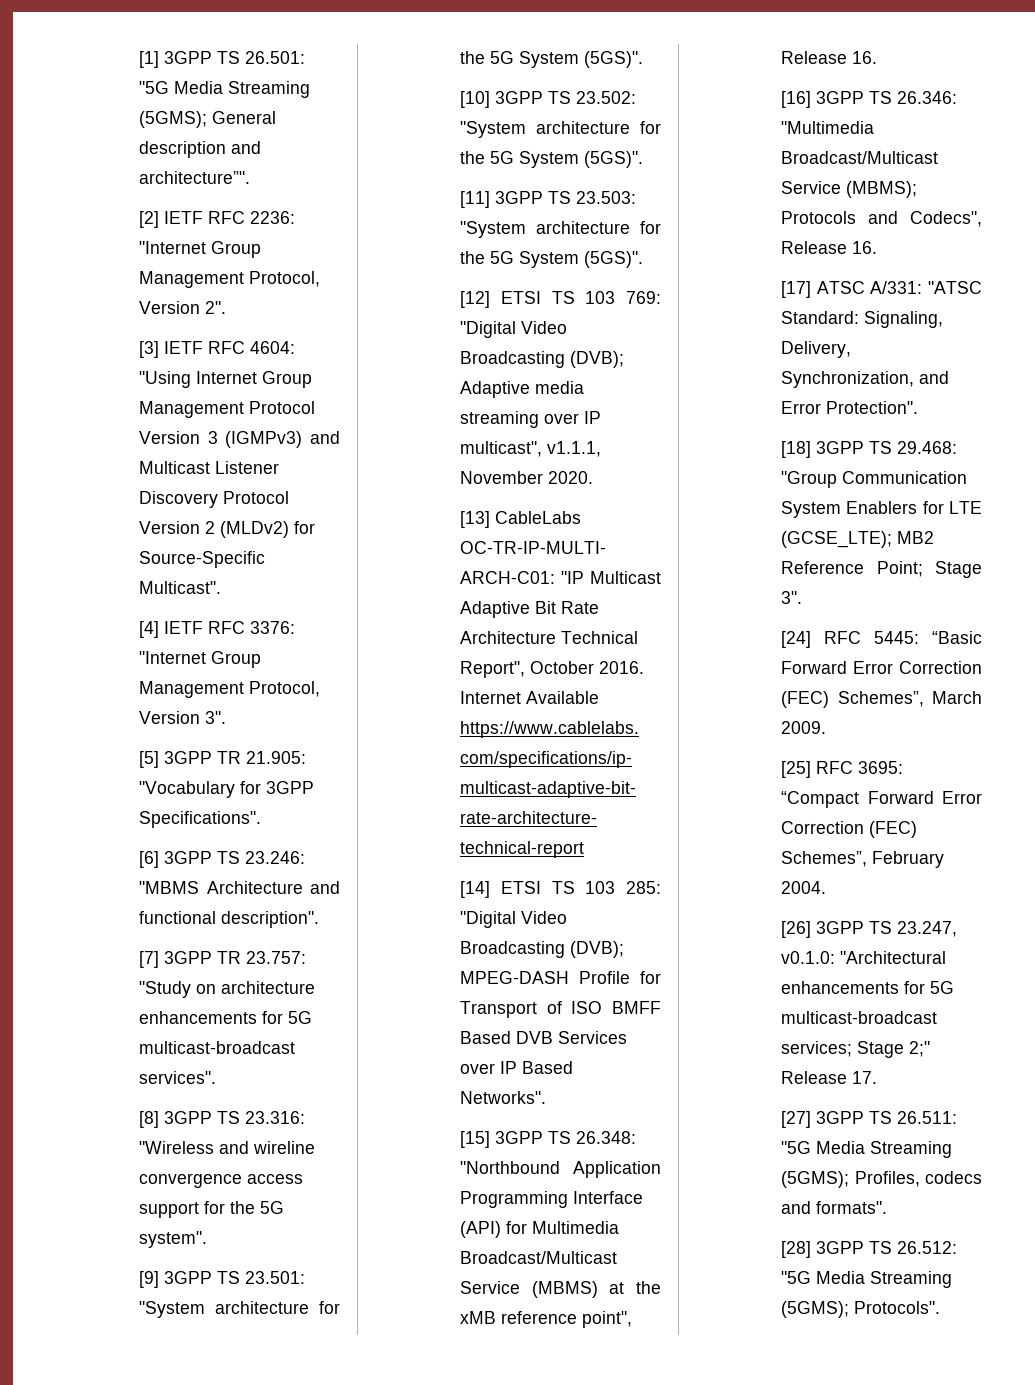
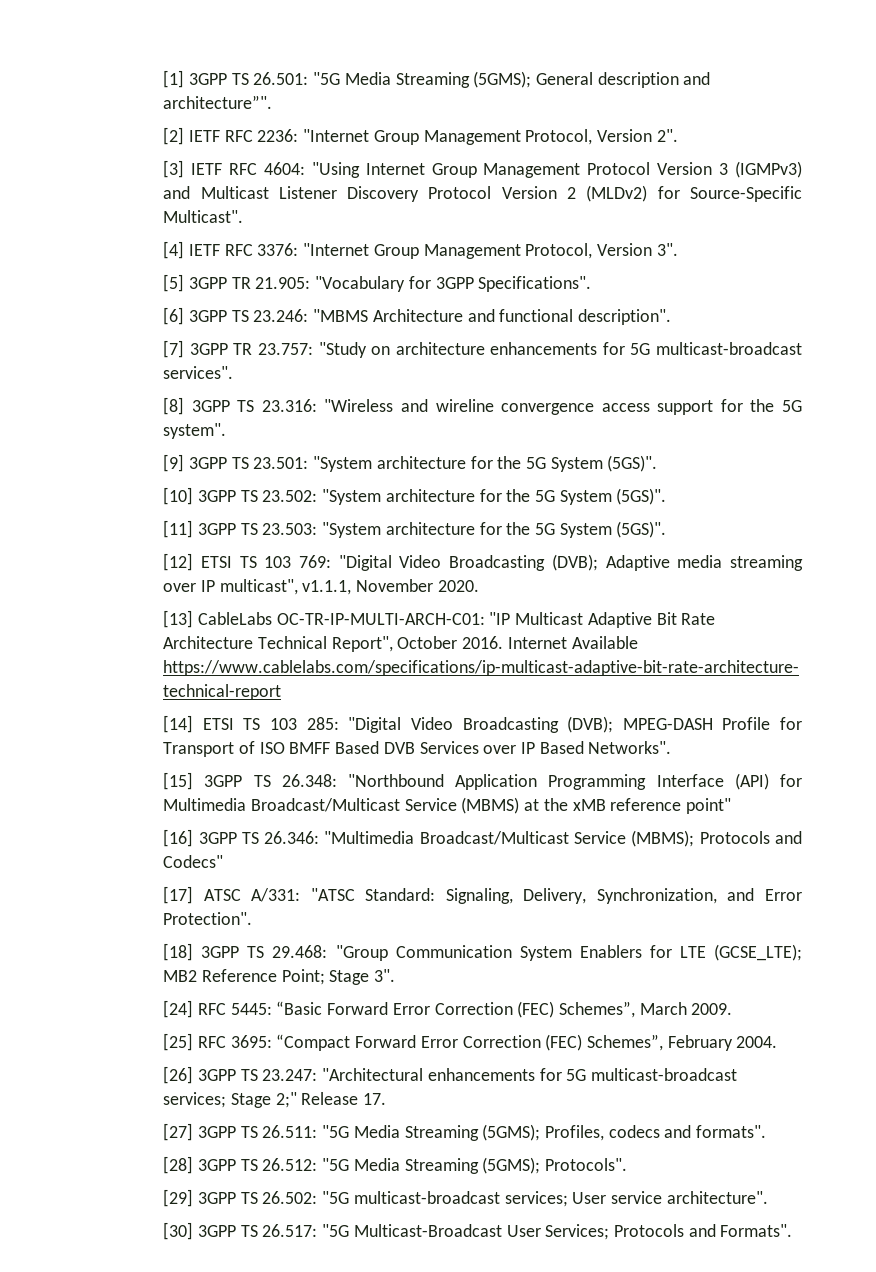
[582,1311,633,1328] [781,51,878,64] point", Release 16. -> [686,798,732,814] point"
[910,211,982,227] [781,241,878,254] Codecs", Release 16. -> [163,855,224,868] Codecs"
[897,921,958,937] [781,951,836,964] 23.247, v0.1.0: -> [262,1069,318,1081] 23.247:
(941, 1307) none -> [163,1189,768,1207] [163,1222,793,1240] // [29] 3GPP TS 26.502: "5G multicast-broadcast services; User service architecture". // [30] 3GPP TS 26.517: "5G Multicast-Broadcast User Services; Protocols and Formats".

